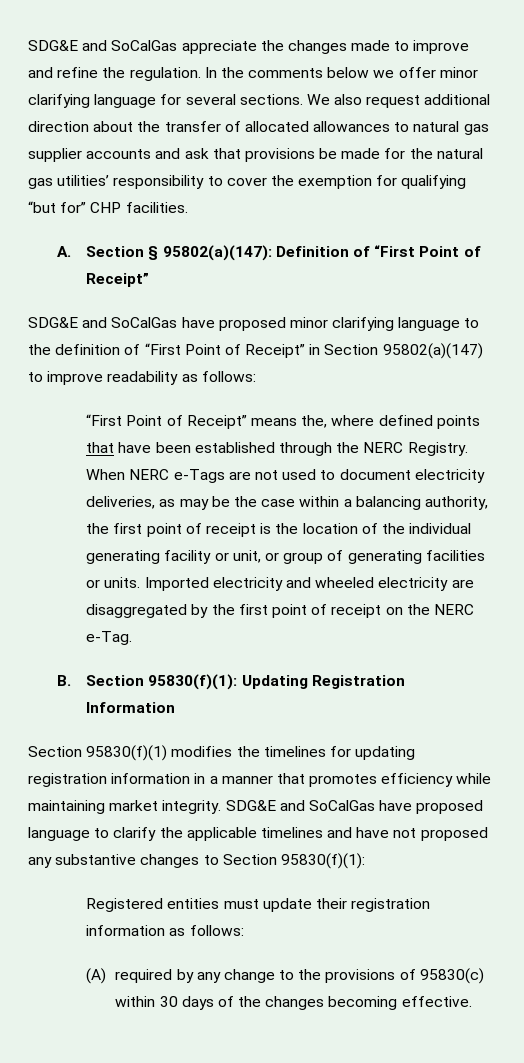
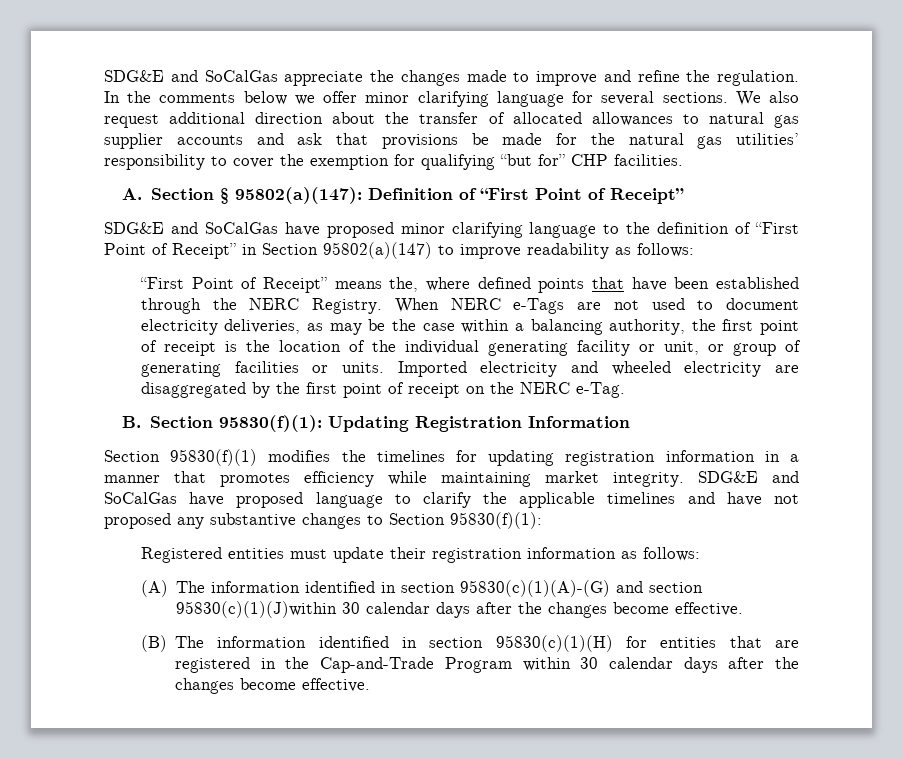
[115,968,484,984] [115,996,398,1010] required by any change to the provisions of 95830(c) within 30 days of the changes becoming -> [176,580,704,597] [176,601,744,618] [140,635,799,652] [175,657,799,673] [175,678,297,694] The information identified in section 95830(c)(1)(A)-(G) and section 95830(c)(1)(J)within 30 calendar days after the changes become effective. // (B) The information identified in section 95830(c)(1)(H) for entities that are registered in the Cap-and-Trade Program within 30 calendar days after the changes become

